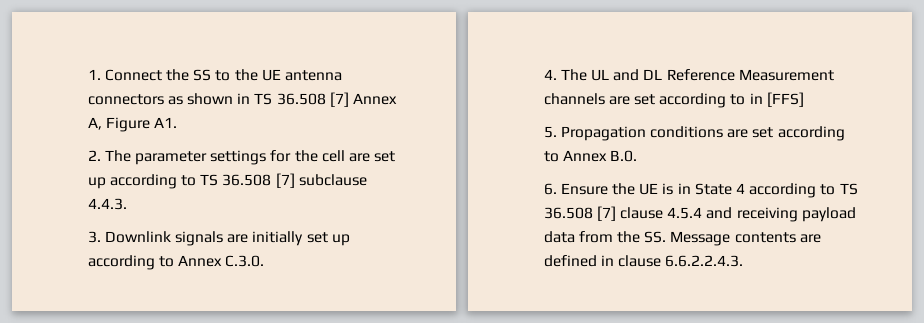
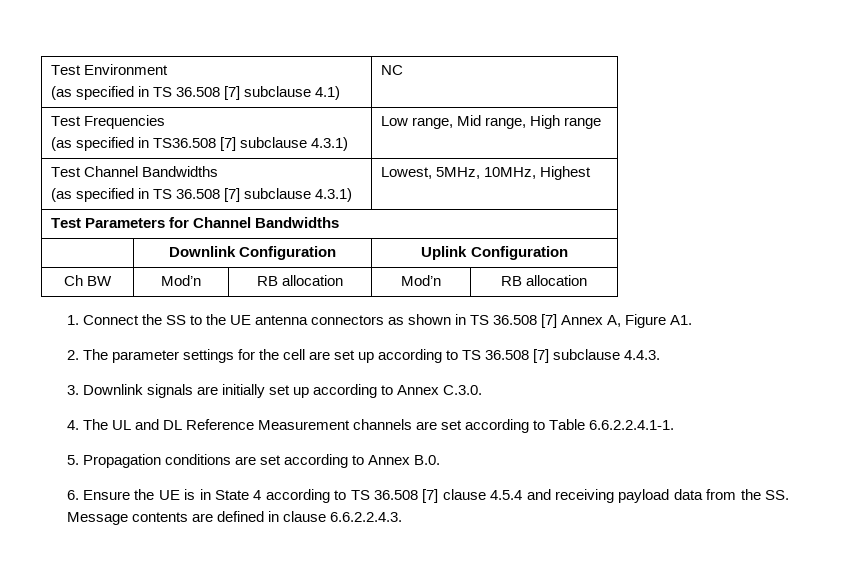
(87, 74) none -> [50,64,168,75] [50,86,340,100] [380,65,403,75] [50,115,165,129] [50,137,348,151] [380,115,601,129] [50,166,218,177] [50,188,352,202] [380,166,591,180] [50,217,339,228] [168,246,337,260] [421,246,568,260] [63,275,113,286] [161,275,201,286] [256,275,344,286] [401,275,441,286] [500,275,588,286] Test Environment // (as specified in TS 36.508 [7] subclause 4.1) | NC // Test Frequencies // (as specified in TS36.508 [7] subclause 4.3.1) | Low range, Mid range, High range // Test Channel Bandwidths // (as specified in TS 36.508 [7] subclause 4.3.1) | Lowest, 5MHz, 10MHz, Highest // Test Parameters for Channel Bandwidths // | Downlink Configuration | Uplink Configuration // Ch BW | Mod’n | RB allocation | Mod’n | RB allocation //
[749,92,804,107] in [FFS] -> [549,419,675,430] Table 6.6.2.2.4.1-1.

